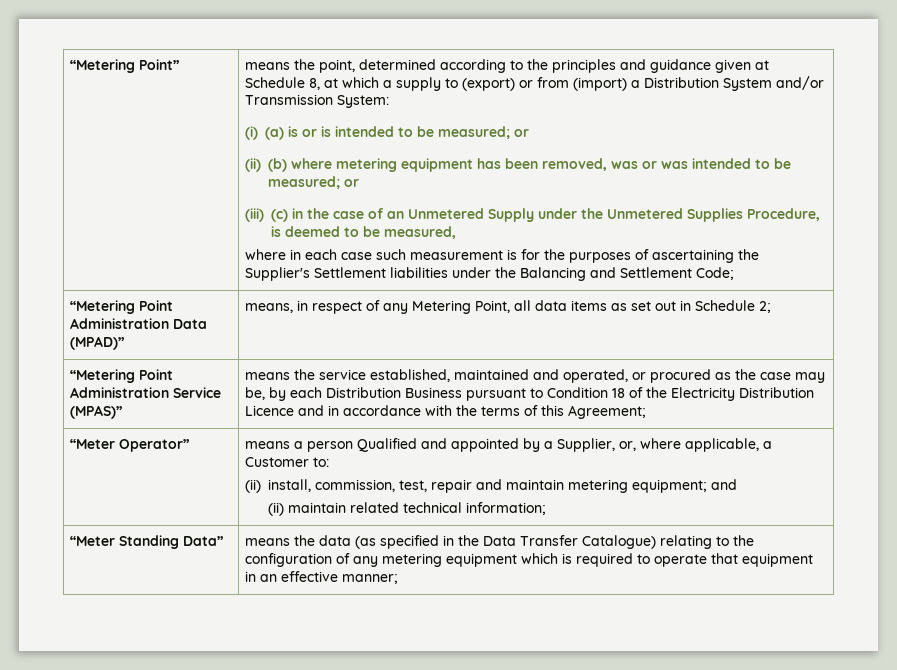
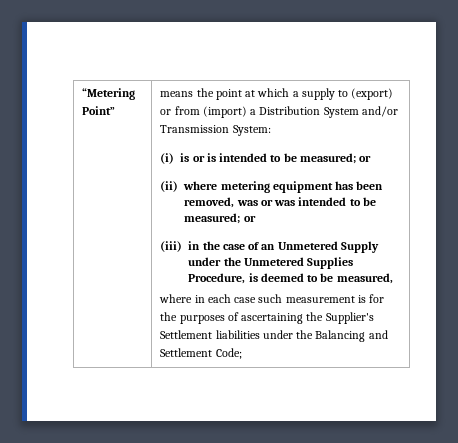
[318,59,769,73] [244,77,320,90] point, determined according to the principles and guidance given at Schedule 8, -> [215,89,242,100] point
[264,127,284,140] (a) -> (175, 158) none
[267,158,287,172] (b) -> (179, 186) none
[270,209,288,222] (c) -> (183, 246) none
[69,300,173,314] [69,318,207,329] [69,336,124,350] [244,300,771,314] [69,369,173,383] [69,387,221,398] [69,405,122,419] [244,369,825,383] [244,387,814,401] [244,405,646,419] [69,439,189,452] [244,438,772,452] [244,457,329,467] [244,479,737,493] [268,502,547,516] [69,535,223,549] [244,535,754,549] [244,553,813,567] [244,571,398,584] // “Metering Point Administration Data (MPAD)” | means, in respect of any Metering Point, all data items as set out in Schedule 2; // “Metering Point Administration Service (MPAS)” | means the service established, maintained and operated, or procured as the case may be, by each Distribution Business pursuant to Condition 18 of the Electricity Distribution Licence and in accordance with the terms of this Agreement; // “Meter Operator” | means a person Qualified and appointed by a Supplier, or, where applicable, a Customer to: // (ii) install, commission, test, repair and maintain metering equipment; and // (ii) maintain related technical information; // “Meter Standing Data” | means the data (as specified in the Data Transfer Catalogue) relating to the configuration of any metering equipment which is required to operate that equipment in an effective manner; -> (242, 353) none

